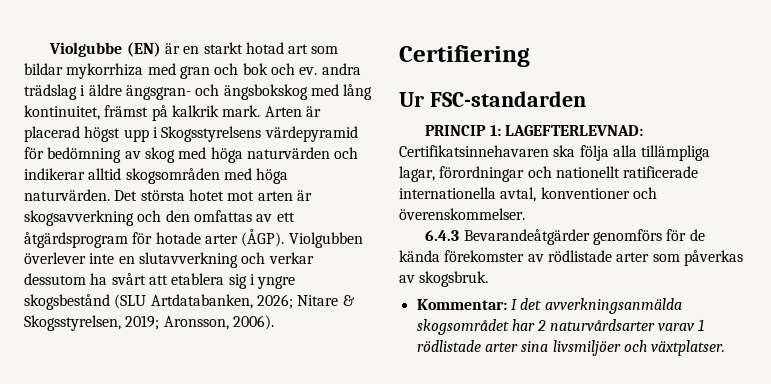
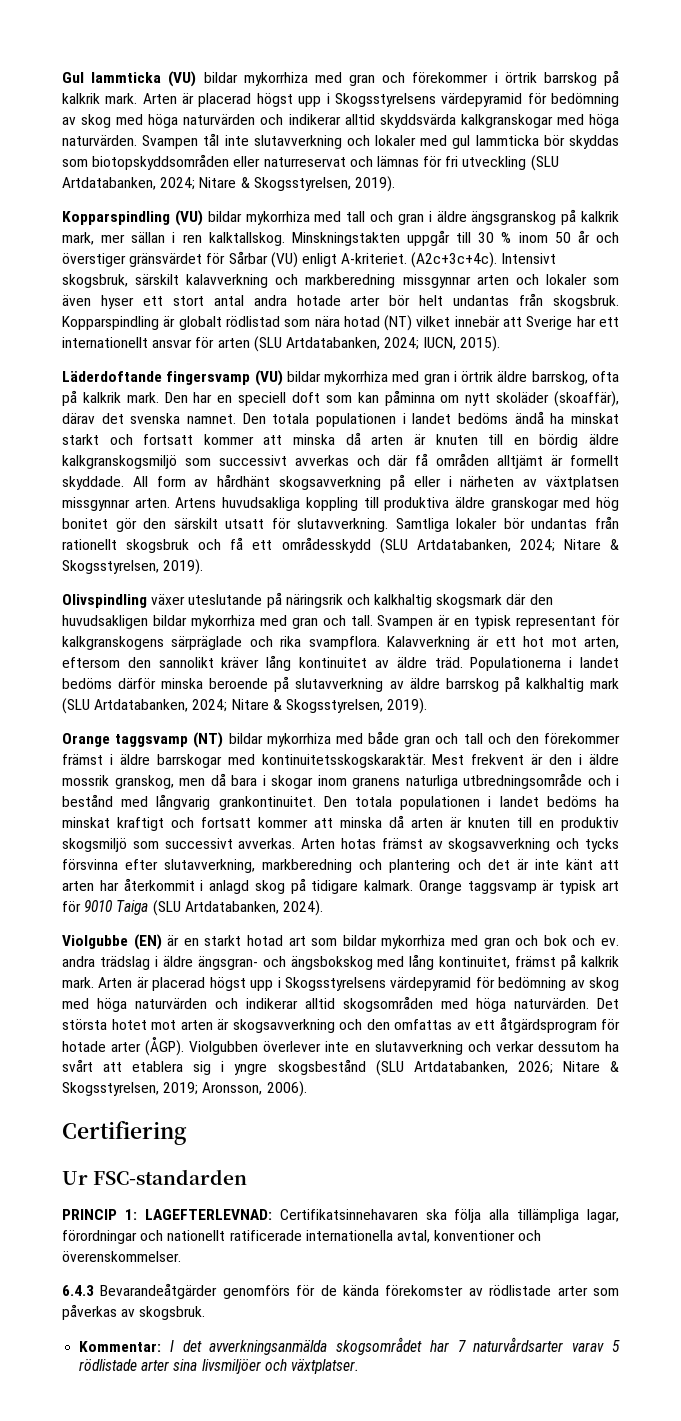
(49, 49) none -> [62,70,619,87] [62,93,620,107] [62,114,619,128] [62,133,619,149] [62,154,559,171] [62,176,395,192] [62,209,619,226] [62,230,620,246] [62,251,557,268] [62,274,620,288] [62,293,619,309] [62,315,619,331] [62,336,501,352] [62,370,619,386] [62,390,619,407] [62,411,620,427] [62,432,620,448] [62,453,619,469] [62,474,619,490] [62,497,619,511] [62,516,619,532] [62,537,620,554] [62,559,204,575] [62,592,553,608] [62,615,621,629] [62,636,619,650] [62,655,619,671] [62,676,619,692] [62,698,428,714] [62,731,621,748] [62,754,620,768] [62,773,619,789] [62,794,619,810] [62,815,619,831] [62,838,619,852] [62,859,620,873] [62,878,619,894] [62,900,323,916] Gul lammticka (VU) bildar mykorrhiza med gran och förekommer i örtrik barrskog på kalkrik mark. Arten är placerad högst upp i Skogsstyrelsens värdepyramid för bedömning av skog med höga naturvärden och indikerar alltid skyddsvärda kalkgranskogar med höga naturvärden. Svampen tål inte slutavverkning och lokaler med gul lammticka bör skyddas som biotopskyddsområden eller naturreservat och lämnas för fri utveckling (SLU Artdatabanken, 2024; Nitare & Skogsstyrelsen, 2019). // Kopparspindling (VU) bildar mykorrhiza med tall och gran i äldre ängsgranskog på kalkrik mark, mer sällan i ren kalktallskog. Minskningstakten uppgår till 30 % inom 50 år och överstiger gränsvärdet för Sårbar (VU) enligt A-kriteriet. (A2c+3c+4c). Intensivt skogsbruk, särskilt kalavverkning och markberedning missgynnar arten och lokaler som även hyser ett stort antal andra hotade arter bör helt undantas från skogsbruk. Kopparspindling är globalt rödlistad som nära hotad (NT) vilket innebär att Sverige har ett internationellt ansvar för arten (SLU Artdatabanken, 2024; IUCN, 2015). // Läderdoftande fingersvamp (VU) bildar mykorrhiza med gran i örtrik äldre barrskog, ofta på kalkrik mark. Den har en speciell doft som kan påminna om nytt skoläder (skoaffär), därav det svenska namnet. Den totala populationen i landet bedöms ändå ha minskat starkt och fortsatt kommer att minska då arten är knuten till en bördig äldre kalkgranskogsmiljö som successivt avverkas och där få områden alltjämt är formellt skyddade. All form av hårdhänt skogsavverkning på eller i närheten av växtplatsen missgynnar arten. Artens huvudsakliga koppling till produktiva äldre granskogar med hög bonitet gör den särskilt utsatt för slutavverkning. Samtliga lokaler bör undantas från rationellt skogsbruk och få ett områdesskydd (SLU Artdatabanken, 2024; Nitare & Skogsstyrelsen, 2019). // Olivspindling växer uteslutande på näringsrik och kalkhaltig skogsmark där den huvudsakligen bildar mykorrhiza med gran och tall. Svampen är en typisk representant för kalkgranskogens särpräglade och rika svampflora. Kalavverkning är ett hot mot arten, eftersom den sannolikt kräver lång kontinuitet av äldre träd. Populationerna i landet bedöms därför minska beroende på slutavverkning av äldre barrskog på kalkhaltig mark (SLU Artdatabanken, 2024; Nitare & Skogsstyrelsen, 2019). // Orange taggsvamp (NT) bildar mykorrhiza med både gran och tall och den förekommer främst i äldre barrskogar med kontinuitetsskogskaraktär. Mest frekvent är den i äldre mossrik granskog, men då bara i skogar inom granens naturliga utbredningsområde och i bestånd med långvarig grankontinuitet. Den totala populationen i landet bedöms ha minskat kraftigt och fortsatt kommer att minska då arten är knuten till en produktiv skogsmiljö som successivt avverkas. Arten hotas främst av skogsavverkning och tycks försvinna efter slutavverkning, markberedning och plantering och det är inte känt att arten har återkommit i anlagd skog på tidigare kalmark. Orange taggsvamp är typisk art för 9010 Taiga (SLU Artdatabanken, 2024). //
[537,320,547,331] 2 -> [457,1340,466,1352] 7
[698,319,705,331] 1 -> [612,1340,621,1352] 5

